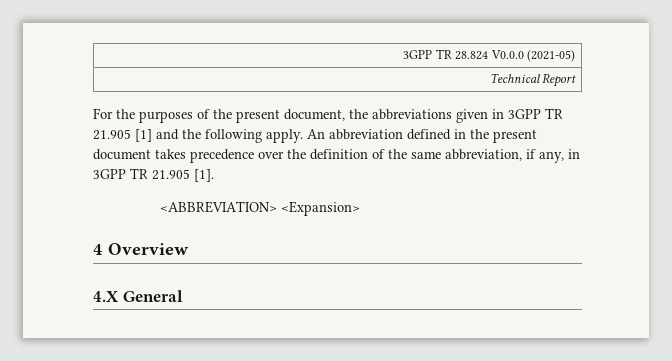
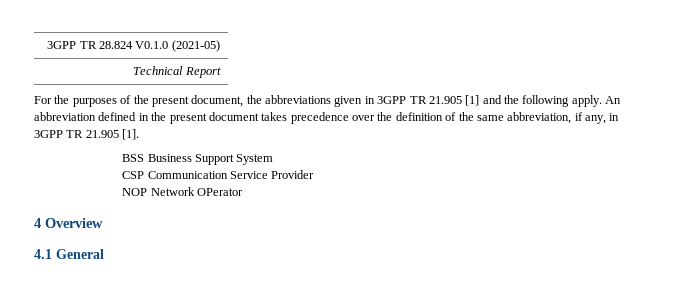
[490,50,524,59] V0.0.0 -> [135,41,169,49] V0.1.0
[160,201,361,216] <ABBREVIATION> <Expansion> -> [122,154,274,165] [122,170,315,179] [122,187,243,196] BSS Business Support System // CSP Communication Service Provider // NOP Network OPerator
[93,291,119,302] 4.X -> [34,249,52,259] 4.1

